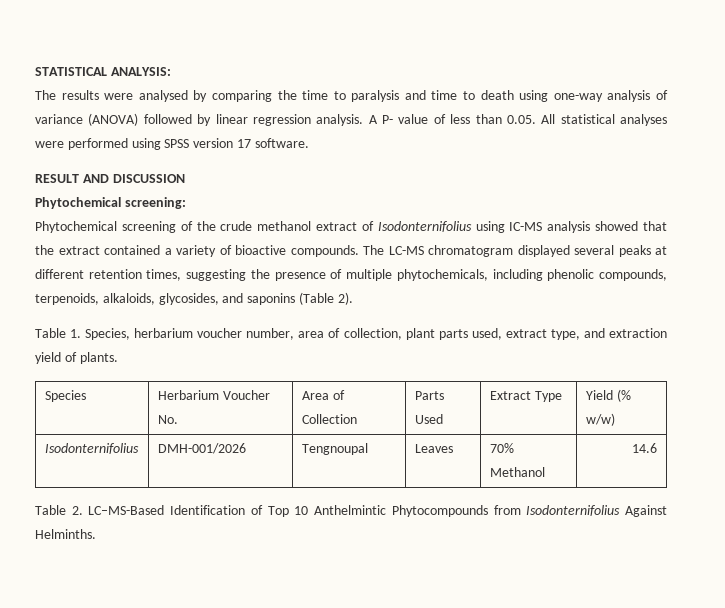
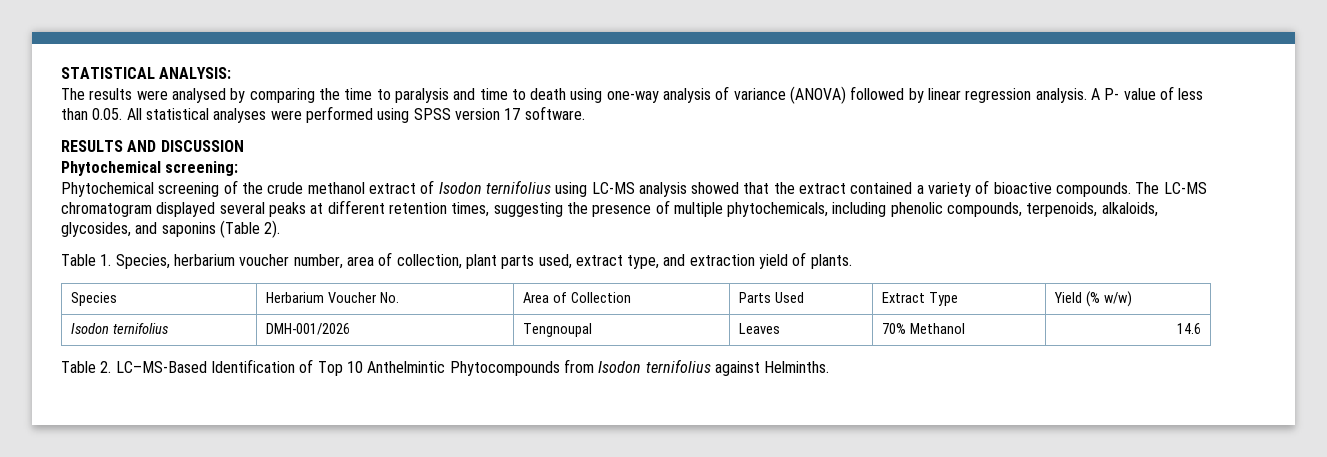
[35,174,79,183] RESULT -> [61,140,123,152] RESULTS
[377,221,543,233] Isodonternifolius using IC-MS -> [438,180,635,197] Isodon ternifolius using LC-MS
[44,443,139,454] Isodonternifolius -> [71,323,169,334] Isodon ternifolius
[526,505,667,517] Isodonternifolius Against -> [598,359,760,376] Isodon ternifolius against

